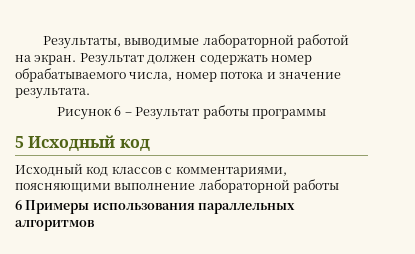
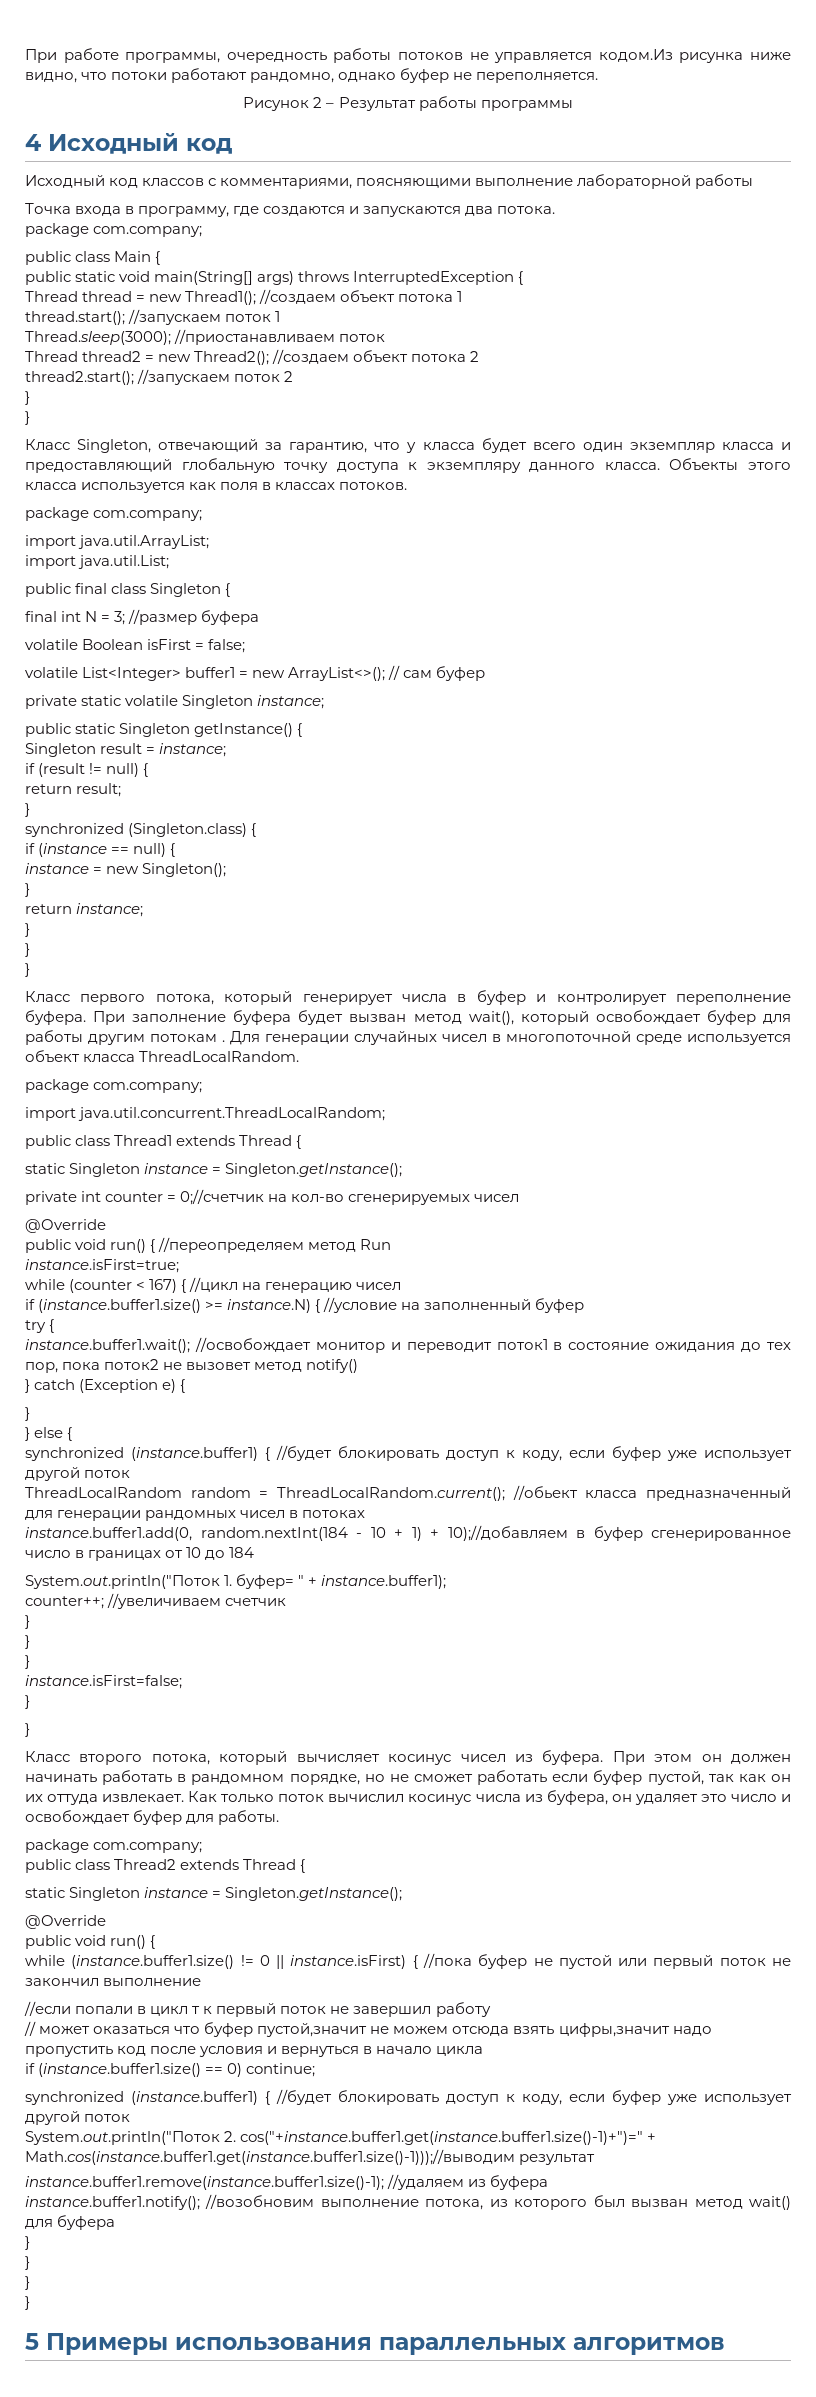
[42,34,349,49] [15,53,312,66] [15,68,341,82] [15,88,90,99] Результаты, выводимые лабораторной работой на экран. Результат должен содержать номер обрабатываемого числа, номер потока и значение результата. -> [25,48,792,63] [25,68,599,83] При работе программы, очередность работы потоков не управляется кодом.Из рисунка ниже видно, что потоки работают рандомно, однако буфер не переполняется.
[114,106,122,116] 6 -> [313,97,323,108] 2
[15,136,24,148] 5 -> [25,134,41,151] 4
[15,200,22,210] 6 -> [25,203,556,217] [25,223,203,237] [25,251,161,265] [25,271,524,285] [25,289,463,305] [25,309,281,325] [25,329,386,345] [25,349,480,365] [25,369,294,385] [25,391,30,405] [25,411,30,425] [25,438,792,453] [25,458,791,473] [25,482,408,493] [25,507,203,521] [25,535,210,549] [25,555,170,569] [25,583,231,597] [25,609,260,625] [25,639,246,653] [25,665,486,681] [25,695,325,709] [25,723,303,737] [25,743,227,757] [25,763,149,777] [25,783,122,797] [25,803,30,817] [25,823,257,837] [25,843,176,857] [25,863,227,877] [25,883,30,897] [25,903,144,917] [25,923,30,937] [25,943,30,957] [25,963,30,977] [25,990,791,1005] [25,1010,792,1025] [25,1030,791,1045] [25,1050,300,1062] [25,1079,203,1093] [25,1107,386,1121] [25,1135,302,1149] [25,1163,403,1177] [25,1189,520,1205] [25,1219,106,1233] [25,1237,392,1253] [25,1259,179,1273] [25,1277,402,1293] [25,1297,585,1313] [25,1319,55,1333] [25,1337,791,1353] [25,1359,359,1373] [25,1379,186,1393] [25,1407,30,1421] [25,1427,73,1441] [25,1445,792,1461] [25,1467,131,1481] [25,1485,791,1501] [25,1510,366,1521] [25,1525,791,1541] [25,1547,255,1561] [25,1574,447,1589] [25,1593,287,1609] [25,1615,30,1629] [25,1635,30,1649] [25,1655,30,1669] [25,1675,182,1689] [25,1695,30,1709] [25,1723,30,1737] [25,1750,791,1765] [25,1770,791,1785] [25,1790,792,1805] [25,1810,280,1825] [25,1839,203,1853] [25,1859,306,1873] [25,1887,403,1901] [25,1915,106,1929] [25,1935,156,1949] [25,1953,792,1969] [25,1978,202,1987] [24,2001,491,2017] [24,2021,712,2037] [25,2046,484,2057] [25,2063,316,2077] [25,2089,792,2105] [25,2111,131,2125] [25,2131,657,2145] [25,2149,596,2165] [25,2174,549,2190] [25,2194,792,2210] [25,2215,116,2230] [25,2236,30,2250] [25,2256,30,2270] [25,2276,30,2290] [25,2296,30,2310] [25,2333,39,2350] Точка входа в программу, где создаются и запускаются два потока. // package com.company; // public class Main { // public static void main(String[] args) throws InterruptedException { // Thread thread = new Thread1(); //создаем объект потока 1 // thread.start(); //запускаем поток 1 // Thread.sleep(3000); //приостанавливаем поток // Thread thread2 = new Thread2(); //создаем объект потока 2 // thread2.start(); //запускаем поток 2 // } // } // Класс Singleton, отвечающий за гарантию, что у класса будет всего один экземпляр класса и предоставляющий глобальную точку доступа к экземпляру данного класса. Объекты этого класса используется как поля в классах потоков. // package com.company; // import java.util.ArrayList; // import java.util.List; // public final class Singleton { // final int N = 3; //размер буфера // volatile Boolean isFirst = false; // volatile List<Integer> buffer1 = new ArrayList<>(); // сам буфер // private static volatile Singleton instance; // public static Singleton getInstance() { // Singleton result = instance; // if (result != null) { // return result; // } // synchronized (Singleton.class) { // if (instance == null) { // instance = new Singleton(); // } // return instance; // } // } // } // Класс первого потока, который генерирует числа в буфер и контролирует переполнение буфера. При заполнение буфера будет вызван метод wait(), который освобождает буфер для работы другим потокам . Для генерации случайных чисел в многопоточной среде используется объект класса ThreadLocalRandom. // package com.company; // import java.util.concurrent.ThreadLocalRandom; // public class Thread1 extends Thread { // static Singleton instance = Singleton.getInstance(); // private int counter = 0;//счетчик на кол-во сгенерируемых чисел // @Override // public void run() { //переопределяем метод Run // instance.isFirst=true; // while (counter < 167) { //цикл на генерацию чисел // if (instance.buffer1.size() >= instance.N) { //условие на заполненный буфер // try { // instance.buffer1.wait(); //освобождает монитор и переводит поток1 в состояние ожидания до тех пор, пока поток2 не вызовет метод notify() // } catch (Exception e) { // } // } else { // synchronized (instance.buffer1) { //будет блокировать доступ к коду, если буфер уже использует другой поток // ThreadLocalRandom random = ThreadLocalRandom.current(); //обьект класса предназначенный для генерации рандомных чисел в потоках // instance.buffer1.add(0, random.nextInt(184 - 10 + 1) + 10);//добавляем в буфер сгенерированное число в границах от 10 до 184 // System.out.println("Поток 1. буфер= " + instance.buffer1); // counter++; //увеличиваем счетчик // } // } // } // instance.isFirst=false; // } // } // Класс второго потока, который вычисляет косинус чисел из буфера. При этом он должен начинать работать в рандомном порядке, но не сможет работать если буфер пустой, так как он их оттуда извлекает. Как только поток вычислил косинус числа из буфера, он удаляет это число и освобождает буфер для работы. // package com.company; // public class Thread2 extends Thread { // static Singleton instance = Singleton.getInstance(); // @Override // public void run() { // while (instance.buffer1.size() != 0 || instance.isFirst) { //пока буфер не пустой или первый поток не закончил выполнение // //если попали в цикл т к первый поток не завершил работу // // может оказаться что буфер пустой,значит не можем отсюда взять цифры,значит надо пропустить код после условия и вернуться в начало цикла // if (instance.buffer1.size() == 0) continue; // synchronized (instance.buffer1) { //будет блокировать доступ к коду, если буфер уже использует другой поток // System.out.println("Поток 2. cos("+instance.buffer1.get(instance.buffer1.size()-1)+")=" + Math.cos(instance.buffer1.get(instance.buffer1.size()-1)));//выводим результат // instance.buffer1.remove(instance.buffer1.size()-1); //удаляем из буфера // instance.buffer1.notify(); //возобновим выполнение потока, из которого был вызван метод wait() для буфера // } // } // } // } // 5

